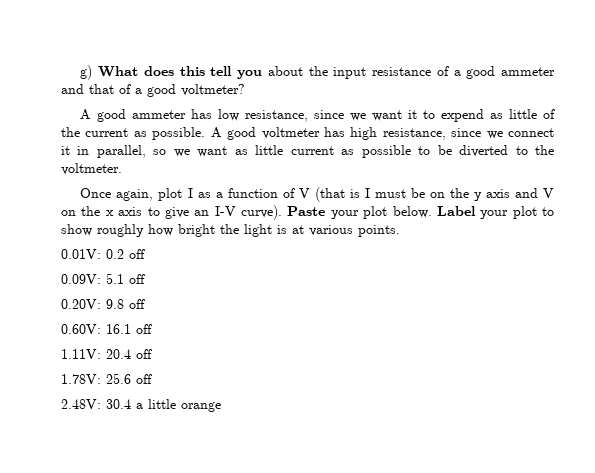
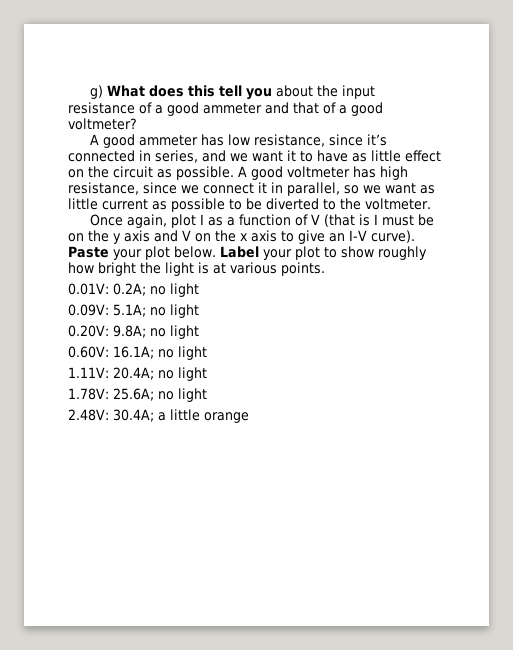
(345, 114) none -> [367,134,388,146] [68,150,226,163] it’s connected in series, and
[441,109,556,122] [61,127,129,137] expend as little of the current -> [317,150,441,162] [68,166,153,178] have as little effect on the circuit
[106,249,145,259] [61,273,145,284] [61,299,145,309] [61,324,152,334] [61,349,152,359] [61,373,152,384] 0.2 off // 0.09V: 5.1 off // 0.20V: 9.8 off // 0.60V: 16.1 off // 1.11V: 20.4 off // 1.78V: 25.6 off -> [112,283,199,297] [68,304,199,318] [68,325,199,339] [68,346,207,360] [68,367,207,381] [68,388,207,402] 0.2A; no light // 0.09V: 5.1A; no light // 0.20V: 9.8A; no light // 0.60V: 16.1A; no light // 1.11V: 20.4A; no light // 1.78V: 25.6A; no light
[106,399,131,409] 30.4 -> [112,409,154,422] 30.4A;

